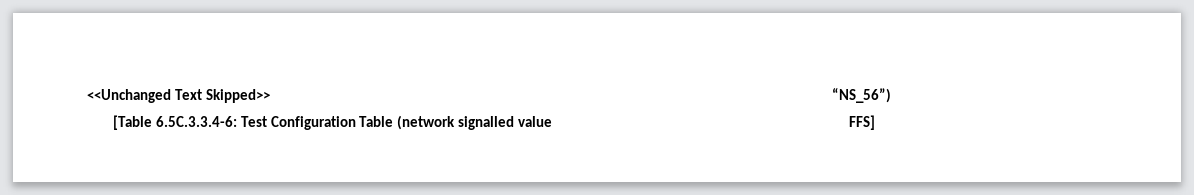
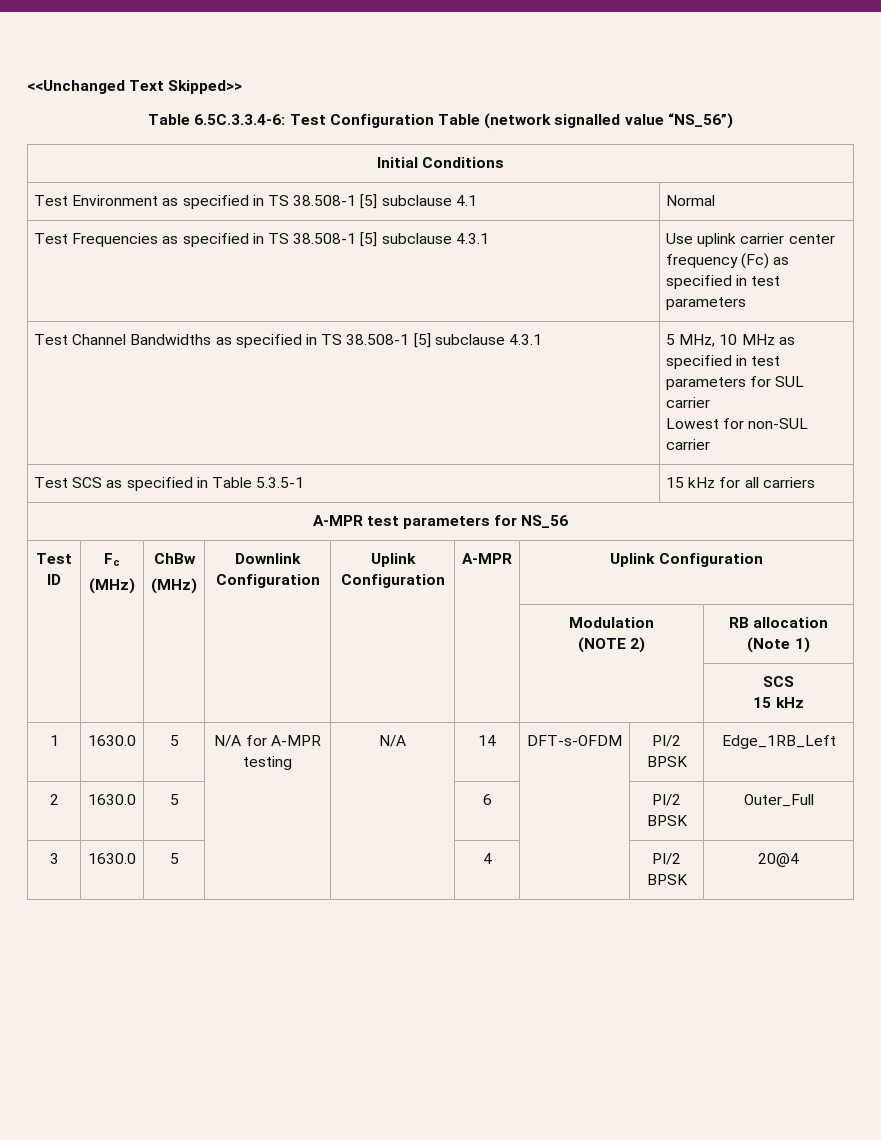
[112,115,152,130] [Table -> [148,114,191,125] Table
[848,115,875,130] // FFS] -> [376,157,505,168] [34,194,477,209] [666,195,716,206] [34,232,489,247] [666,233,835,247] [666,253,790,269] [666,275,781,289] [666,297,747,310] [34,333,542,348] [666,334,795,347] [666,355,781,369] [666,376,805,390] [666,397,711,408] [666,418,809,429] [666,439,711,450] [34,477,305,491] [666,477,815,488] [312,515,569,529] [36,553,72,564] [47,574,61,585] [104,553,120,566] [89,578,135,594] [153,553,196,564] [151,578,197,594] [235,553,301,564] [215,574,320,588] [370,553,416,567] [340,574,445,588] [462,553,512,564] [610,553,763,567] [569,617,654,628] [577,637,646,653] [728,617,829,628] [747,637,810,653] [763,676,794,687] [753,697,804,708] [49,735,59,746] [88,735,136,746] [169,735,179,746] [214,735,321,747] [243,756,292,770] [379,735,406,747] [478,735,496,746] [527,735,622,746] [652,735,681,747] [646,756,688,767] [721,735,836,749] [49,794,59,805] [88,794,136,805] [169,794,179,805] [482,794,492,805] [652,794,681,806] [646,815,688,826] [743,794,814,807] [49,853,59,864] [88,853,136,864] [169,853,179,864] [482,853,492,864] [652,853,681,865] [646,874,688,885] [758,853,799,867] // Initial Conditions // Test Environment as specified in TS 38.508-1 [5] subclause 4.1 | Normal // Test Frequencies as specified in TS 38.508-1 [5] subclause 4.3.1 | Use uplink carrier center frequency (Fc) as specified in test parameters // Test Channel Bandwidths as specified in TS 38.508-1 [5] subclause 4.3.1 | 5 MHz, 10 MHz as specified in test parameters for SUL carrier // Lowest for non-SUL carrier // Test SCS as specified in Table 5.3.5-1 | 15 kHz for all carriers // A-MPR test parameters for NS_56 // Test ID | Fc // (MHz) | ChBw // (MHz) | Downlink Configuration | Uplink Configuration | A-MPR | Uplink Configuration // | | | | | | Modulation // (NOTE 2) | RB allocation (Note 1) // | | | | | | | SCS // 15 kHz // 1 | 1630.0 | 5 | N/A for A-MPR testing | N/A | 14 | DFT-s-OFDM | PI/2 BPSK | Edge_1RB_Left // 2 | 1630.0 | 5 | | | 6 | | PI/2 BPSK | Outer_Full // 3 | 1630.0 | 5 | | | 4 | | PI/2 BPSK | 20@4

